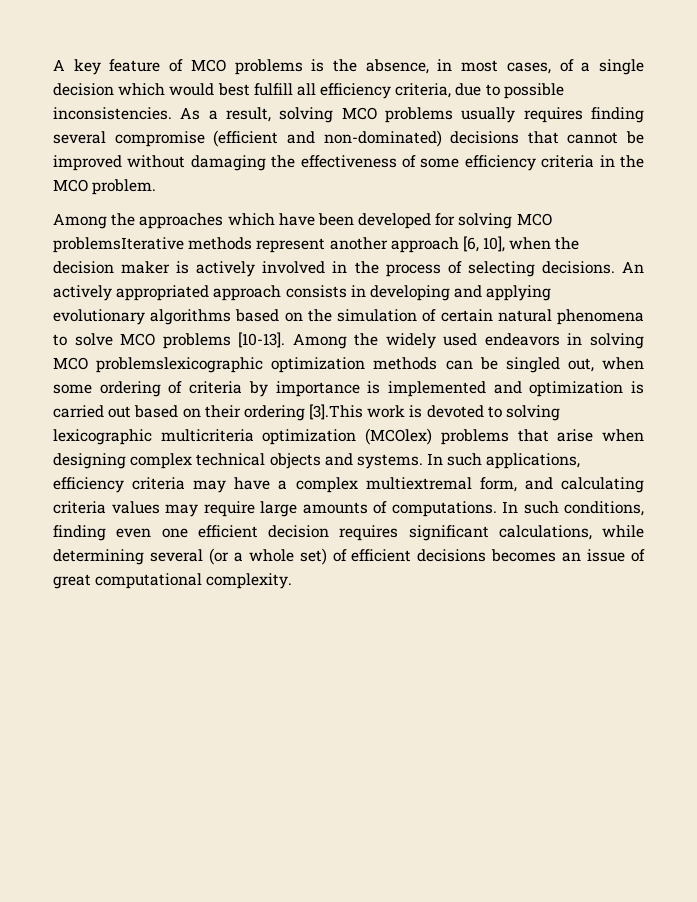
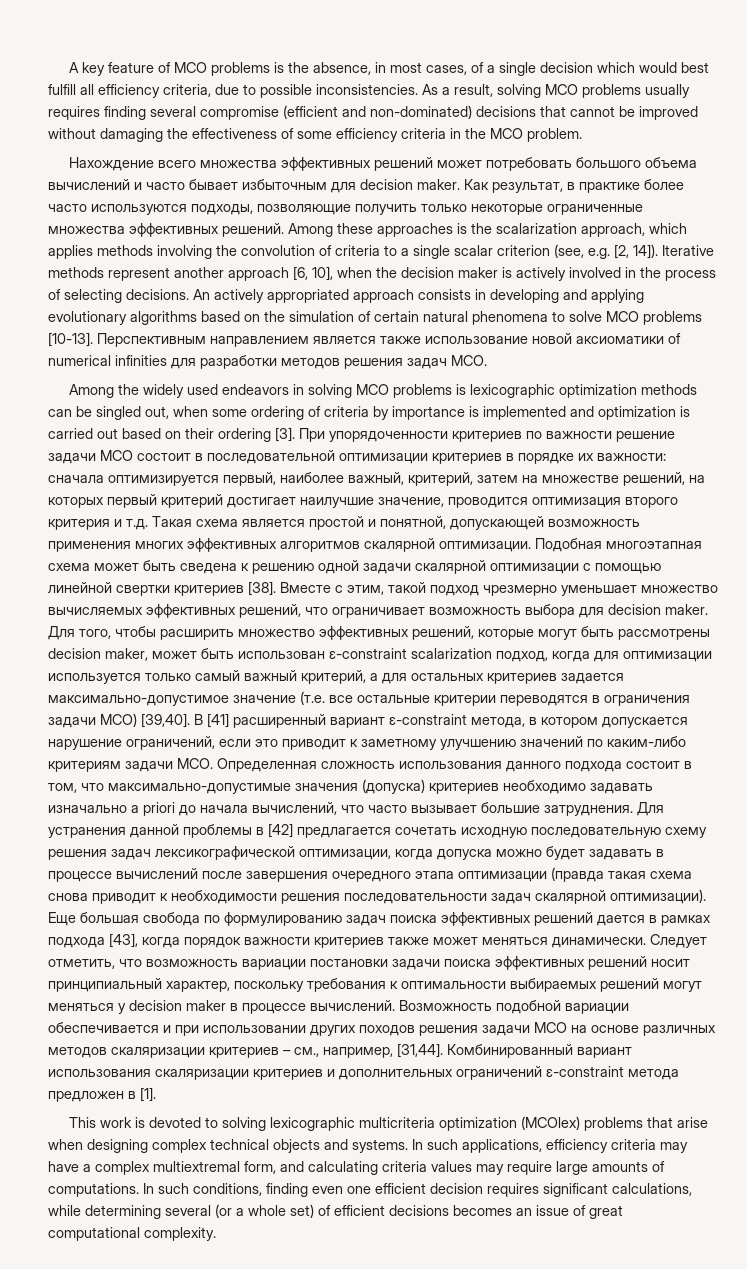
[53,213,552,229] [53,237,184,253] Among the approaches which have been developed for solving MCO problemsIterative -> [68,157,697,171] [48,179,684,193] [48,204,643,215] [48,223,687,237] [48,244,714,259] Нахождение всего множества эффективных решений может потребовать большого объема вычислений и часто бывает избыточным для decision maker. Как результат, в практике более часто используются подходы, позволяющие получить только некоторые ограниченные множества эффективных решений. Among these approaches is the scalarization approach, which applies methods involving the convolution of criteria to a single scalar criterion (see, e.g. [2, 14]). Iterative
(286, 340) none -> [97,333,681,347] [48,355,487,369] Перспективным направлением является также использование новой аксиоматики of numerical infinities для разработки методов решения задач MCO. //
[96,357,264,373] problemslexicographic -> [392,384,555,398] problems is lexicographic
[309,404,364,420] [3].This -> [275,427,675,442] [48,450,666,464] [48,472,705,486] [48,494,678,508] [48,516,640,530] [48,538,702,552] [48,560,661,574] [48,581,718,596] [48,604,708,618] [48,626,710,640] [48,648,712,662] [48,670,624,684] [48,691,690,706] [48,713,688,728] [48,736,686,750] [48,758,692,772] [48,779,653,794] [48,802,664,816] [48,823,707,838] [48,846,664,860] [48,867,692,882] [48,889,706,904] [48,912,711,926] [48,933,707,948] [48,956,690,970] [48,978,702,992] [48,1000,629,1014] [48,1022,716,1036] [48,1043,632,1058] [48,1066,679,1080] [48,1087,156,1102] [68,1117,96,1128] [3]. При упорядоченности критериев по важности решение задачи MCO состоит в последовательной оптимизации критериев в порядке их важности: сначала оптимизируется первый, наиболее важный, критерий, затем на множестве решений, на которых первый критерий достигает наилучшие значение, проводится оптимизация второго критерия и т.д. Такая схема является простой и понятной, допускающей возможность применения многих эффективных алгоритмов скалярной оптимизации. Подобная многоэтапная схема может быть сведена к решению одной задачи скалярной оптимизации с помощью линейной свертки критериев [38]. Вместе с этим, такой подход чрезмерно уменьшает множество вычисляемых эффективных решений, что ограничивает возможность выбора для decision maker. Для того, чтобы расширить множество эффективных решений, которые могут быть рассмотрены decision maker, может быть использован ε-constraint scalarization подход, когда для оптимизации используется только самый важный критерий, а для остальных критериев задается максимально-допустимое значение (т.е. все остальные критерии переводятся в ограничения задачи MCO) [39,40]. В [41] расширенный вариант ε-constraint метода, в котором допускается нарушение ограничений, если это приводит к заметному улучшению значений по каким-либо критериям задачи MCO. Определенная сложность использования данного подхода состоит в том, что максимально-допустимые значения (допуска) критериев необходимо задавать изначально a priori до начала вычислений, что часто вызывает большие затруднения. Для устранения данной проблемы в [42] предлагается сочетать исходную последовательную схему решения задач лексикографической оптимизации, когда допуска можно будет задавать в процессе вычислений после завершения очередного этапа оптимизации (правда такая схема снова приводит к необходимости решения последовательности задач скалярной оптимизации). Еще большая свобода по формулированию задач поиска эффективных решений дается в рамках подхода [43], когда порядок важности критериев также может меняться динамически. Следует отметить, что возможность вариации постановки задачи поиска эффективных решений носит принципиальный характер, поскольку требования к оптимальности выбираемых решений могут меняться у decision maker в процессе вычислений. Возможность подобной вариации обеспечивается и при использовании других походов решения задачи MCO на основе различных методов скаляризации критериев – см., например, [31,44]. Комбинированный вариант использования скаляризации критериев и дополнительных ограничений ε-constraint метода предложен в [1]. // This

